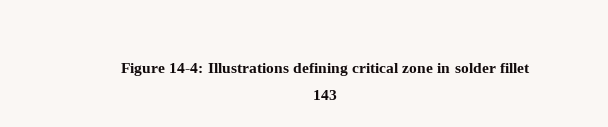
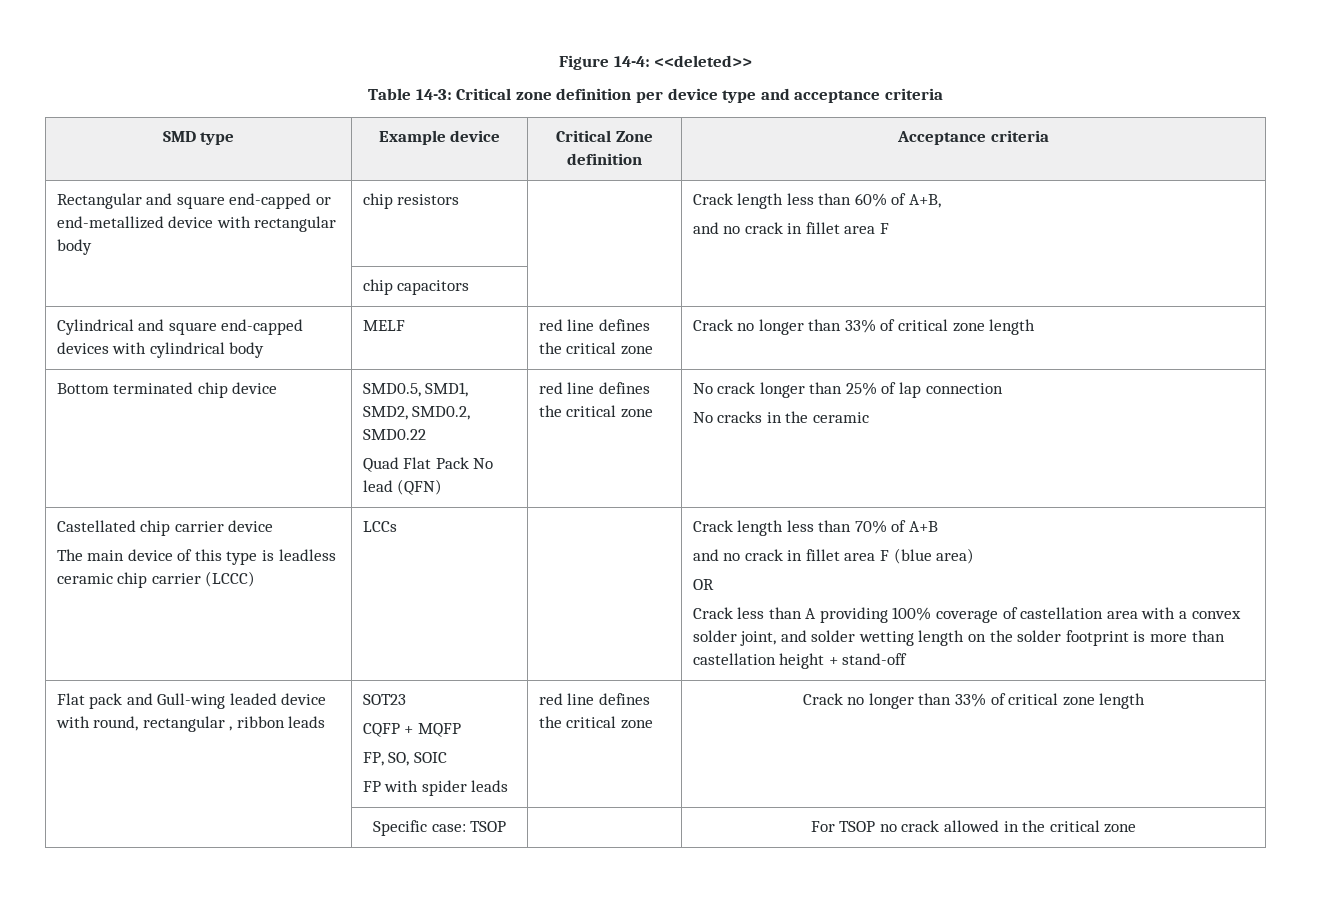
[207,63,530,76] [313,90,337,100] Illustrations defining critical zone in solder fillet // 143 -> [654,55,753,67] [368,88,943,103] [162,131,235,145] [378,130,501,145] [556,130,653,142] [567,153,642,165] [897,130,1049,145] [56,193,331,209] [56,216,337,232] [56,239,92,255] [362,193,460,209] [692,193,942,209] [692,222,890,234] [362,279,470,295] [56,319,304,335] [56,342,265,358] [362,320,405,331] [538,319,650,331] [538,342,653,355] [692,319,1036,335] [56,382,278,398] [362,382,469,397] [362,406,471,420] [362,429,426,440] [362,457,494,472] [362,479,443,495] [538,382,650,394] [538,405,653,418] [692,382,1003,398] [692,411,869,423] [56,520,274,536] [56,549,336,565] [56,571,256,588] [362,521,397,532] [692,520,939,536] [692,548,975,564] [692,579,714,590] [692,607,1241,623] [692,630,1225,646] [692,653,908,669] [56,693,327,709] [55,716,326,732] [362,694,406,705] [362,723,461,737] [362,752,447,766] [362,780,509,796] [538,693,650,705] [538,716,653,729] [802,693,1146,709] [372,820,507,836] [810,820,1137,833] <<deleted>> // Table 14-3: Critical zone definition per device type and acceptance criteria // SMD type | Example device | Critical Zone definition | Acceptance criteria // Rectangular and square end-capped or end-metallized device with rectangular body | chip resistors | | Crack length less than 60% of A+B, // and no crack in fillet area F // | chip capacitors | | // Cylindrical and square end-capped devices with cylindrical body | MELF | red line defines the critical zone | Crack no longer than 33% of critical zone length // Bottom terminated chip device | SMD0.5, SMD1, SMD2, SMD0.2, SMD0.22 // Quad Flat Pack No lead (QFN) | red line defines the critical zone | No crack longer than 25% of lap connection // No cracks in the ceramic // Castellated chip carrier device // The main device of this type is leadless ceramic chip carrier (LCCC) | LCCs | | Crack length less than 70% of A+B // and no crack in fillet area F (blue area) // OR // Crack less than A providing 100% coverage of castellation area with a convex solder joint, and solder wetting length on the solder footprint is more than castellation height + stand-off // Flat pack and Gull-wing leaded device with round, rectangular , ribbon leads | SOT23 // CQFP + MQFP // FP, SO, SOIC // FP with spider leads | red line defines the critical zone | Crack no longer than 33% of critical zone length // | Specific case: TSOP | | For TSOP no crack allowed in the critical zone

